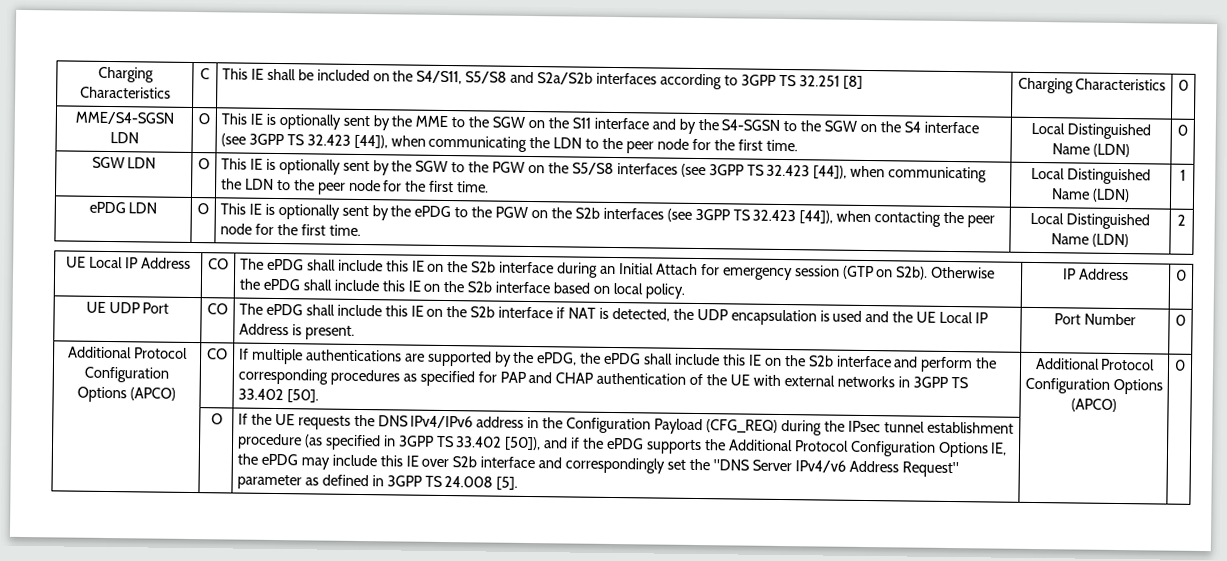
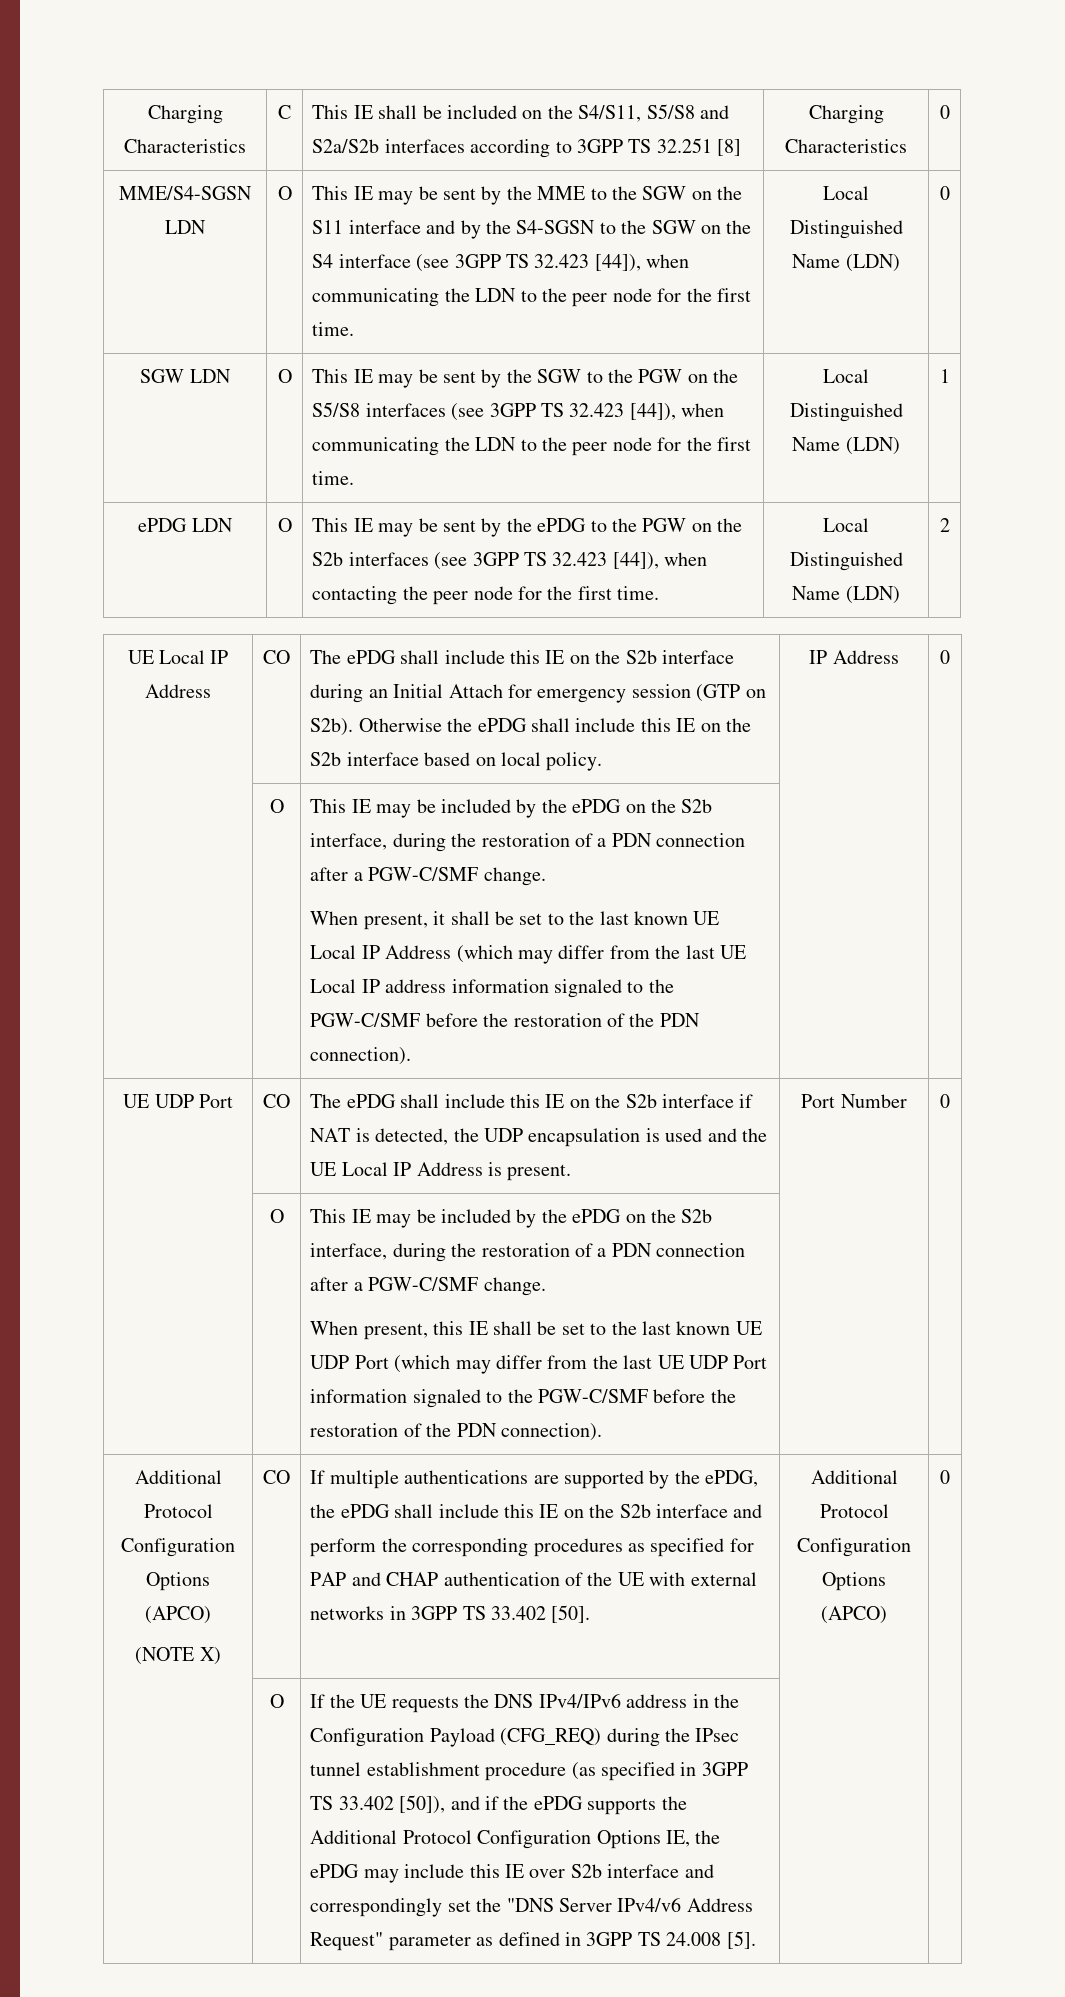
[265,113,341,130] is optionally -> [378,186,438,205] may be
[265,158,341,175] is optionally -> [378,369,438,388] may be
[264,203,340,220] is optionally -> [378,518,438,537] may be
(1187, 275) none -> [269,799,284,813] [310,799,713,818] [310,833,746,852] [310,867,546,886] [310,911,720,930] [310,945,747,964] [310,979,674,998] [310,1013,700,1027] [310,1047,412,1065] // | O | This IE may be included by the ePDG on the S2b interface, during the restoration of a PDN connection after a PGW-C/SMF change. // When present, it shall be set to the last known UE Local IP Address (which may differ from the last UE Local IP address information signaled to the PGW-C/SMF before the restoration of the PDN connection). | |
[68,346,188,359] [84,366,169,383] [77,386,176,403] // Additional Protocol Configuration Options (APCO) -> [269,1209,284,1223] [310,1209,713,1228] [310,1243,746,1262] [310,1277,546,1296] [310,1321,762,1340] [310,1355,768,1374] [310,1389,736,1408] [310,1423,603,1441] [134,1470,222,1484] [143,1504,213,1518] [121,1538,235,1557] [146,1572,210,1591] [145,1606,211,1624] [135,1647,221,1665] // | O | This IE may be included by the ePDG on the S2b interface, during the restoration of a PDN connection after a PGW-C/SMF change. // When present, this IE shall be set to the last known UE UDP Port (which may differ from the last UE UDP Port information signaled to the PGW-C/SMF before the restoration of the PDN connection). | | // Additional Protocol Configuration Options (APCO) // (NOTE X)

